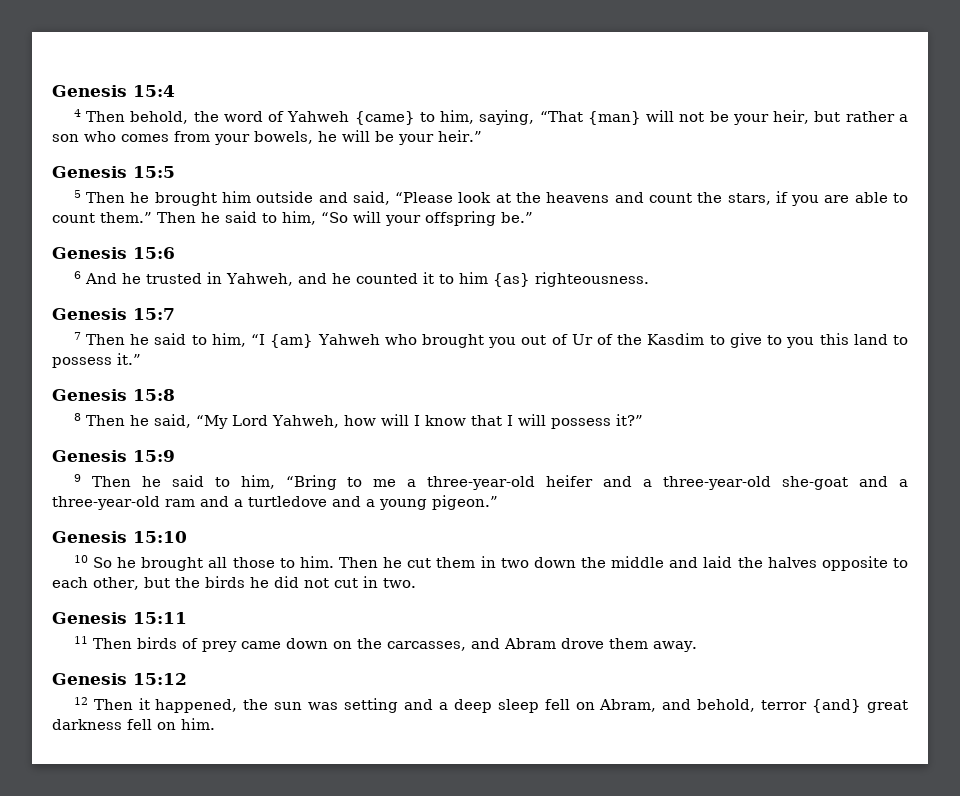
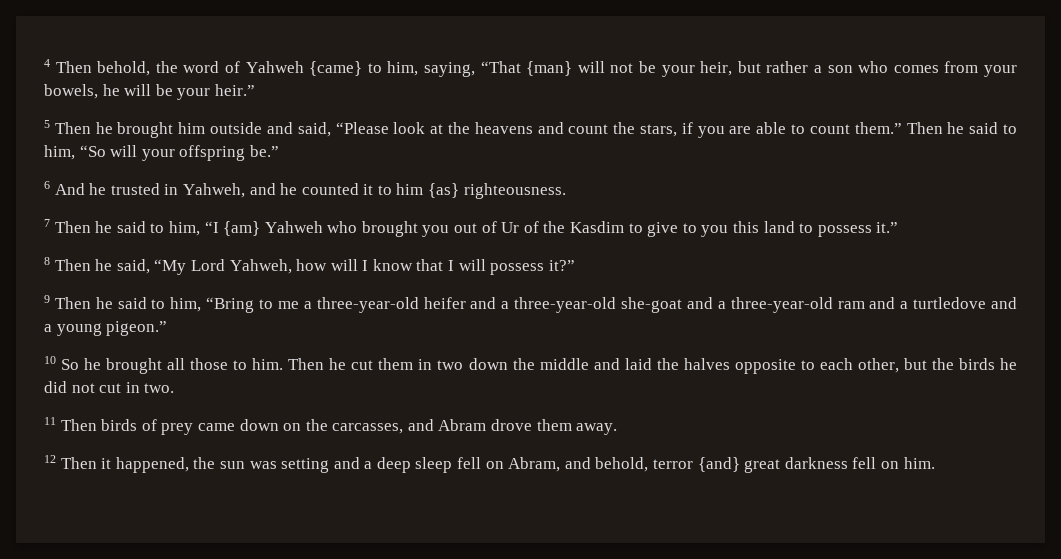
[52,85,175,97] Genesis 15:4 // -> (44, 63) none
[52,166,175,178] // Genesis 15:5 -> (255, 90) none
[52,247,175,259] // Genesis 15:6 -> (279, 151) none
[52,308,175,320] // Genesis 15:7 -> (566, 191) none
[52,389,175,401] // Genesis 15:8 -> (899, 227) none
[52,450,175,462] // Genesis 15:9 -> (575, 265) none
[52,531,187,543] // Genesis 15:10 -> (168, 328) none
[52,612,187,624] // Genesis 15:11 -> (175, 388) none
[52,673,187,685] // Genesis 15:12 -> (618, 429) none

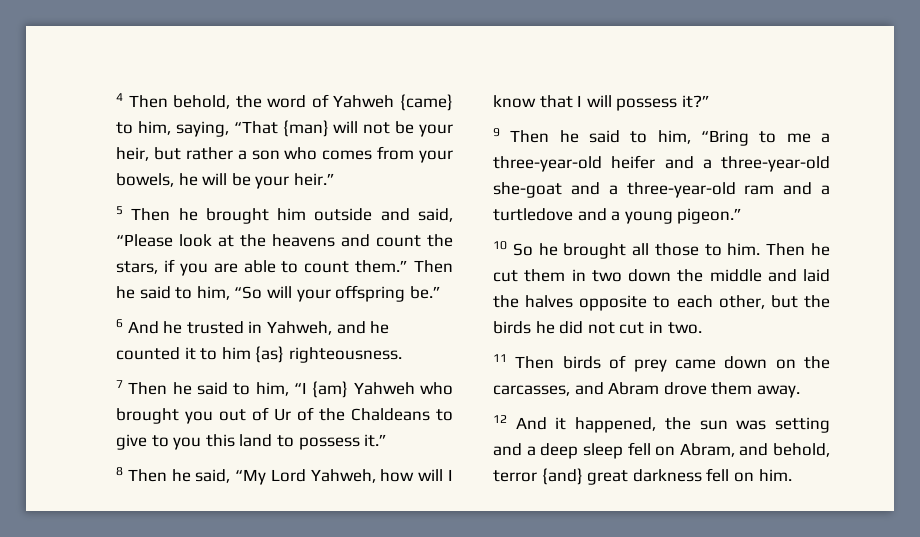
[570,221,625,233] Kasdim -> [351,408,430,421] Chaldeans
[60,457,97,469] Then -> [515,417,547,430] And

